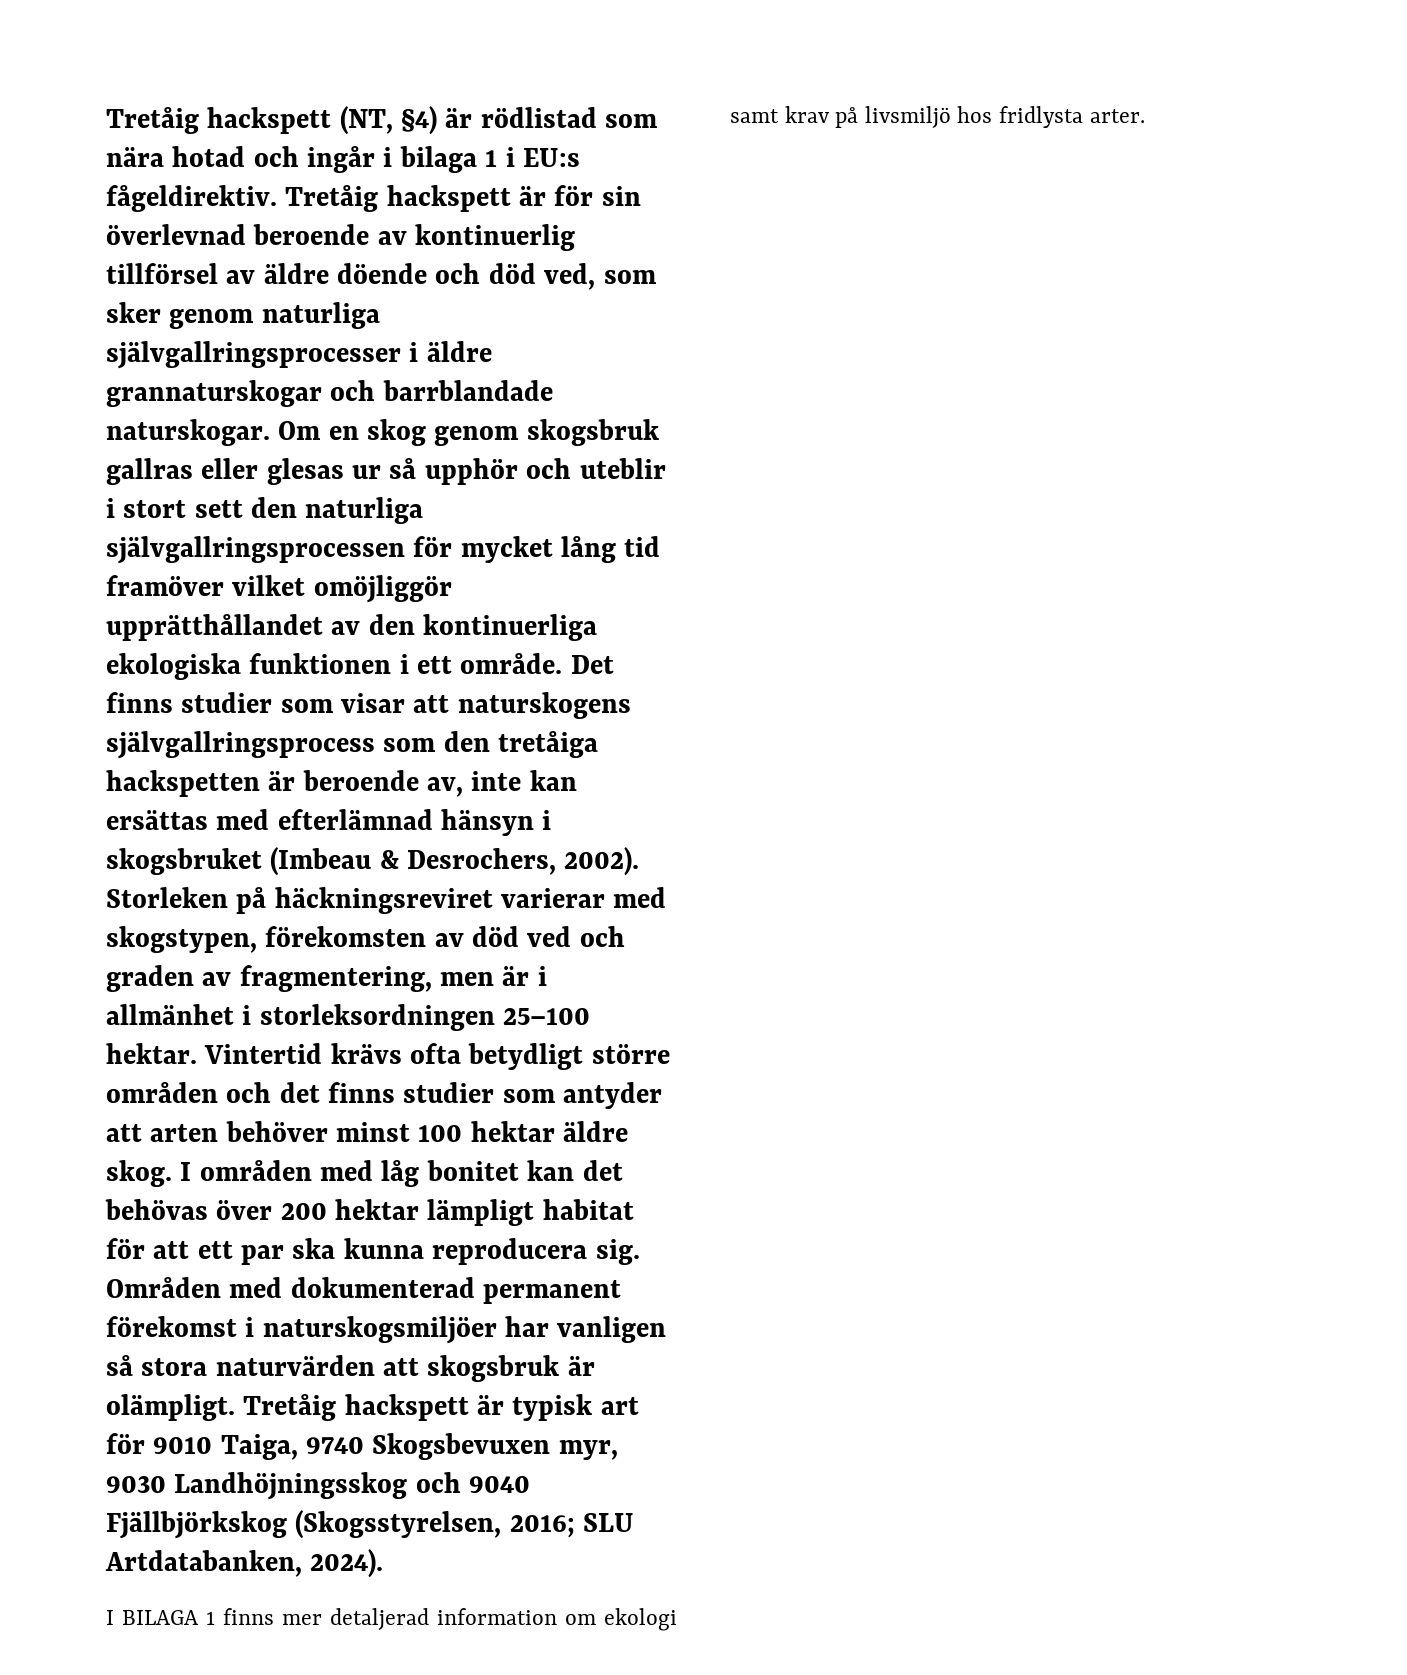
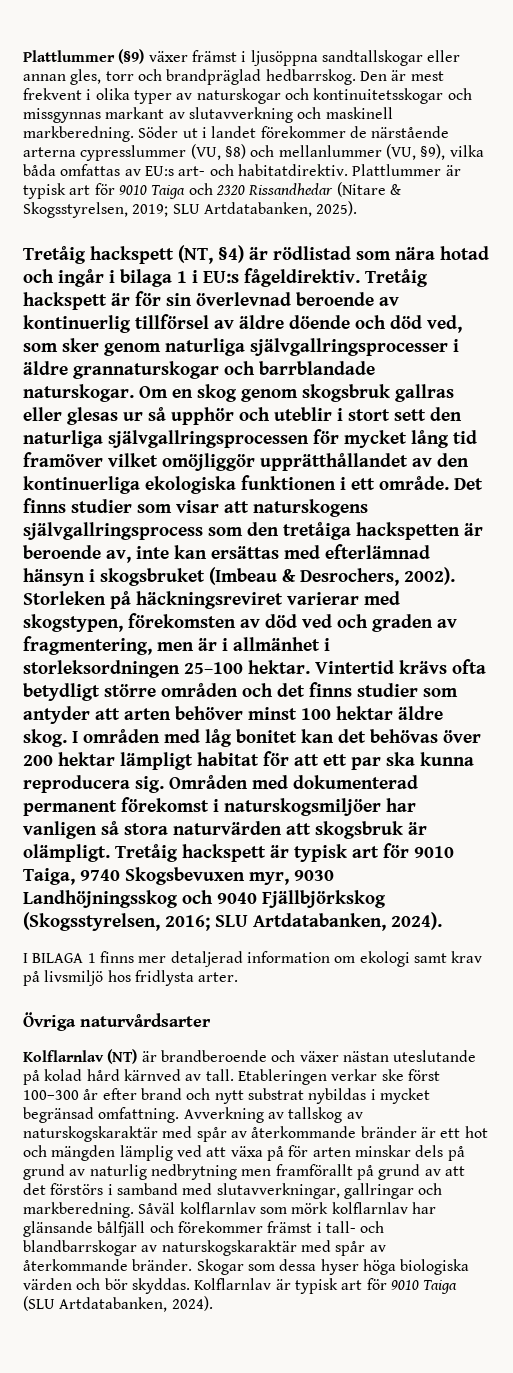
(106, 120) none -> [23,49,461,66] [23,69,444,85] [23,88,472,104] [23,107,393,123] [23,126,450,142] [23,144,484,161] [23,164,461,176] [23,182,401,199] [23,201,358,218] Plattlummer (§9) växer främst i ljusöppna sandtallskogar eller annan gles, torr och brandpräglad hedbarrskog. Den är mest frekvent i olika typer av naturskogar och kontinuitetsskogar och missgynnas markant av slutavverkning och maskinell markberedning. Söder ut i landet förekommer de närstående arterna cypresslummer (VU, §8) och mellanlummer (VU, §9), vilka båda omfattas av EU:s art- och habitatdirektiv. Plattlummer är typisk art för 9010 Taiga och 2320 Rissandhedar (Nitare & Skogsstyrelsen, 2019; SLU Artdatabanken, 2025). //
(1145, 116) none -> [23,1012,211,1031] [23,1049,477,1064] [23,1069,440,1085] [23,1088,430,1104] [23,1107,363,1123] [23,1126,488,1142] [23,1145,465,1161] [23,1164,465,1180] [23,1183,443,1199] [23,1202,436,1218] [23,1221,385,1237] [23,1240,386,1256] [23,1259,470,1275] [23,1278,458,1294] [23,1296,213,1312] // Övriga naturvårdsarter // Kolflarnlav (NT) är brandberoende och växer nästan uteslutande på kolad hård kärnved av tall. Etableringen verkar ske först 100–300 år efter brand och nytt substrat nybildas i mycket begränsad omfattning. Avverkning av tallskog av naturskogskaraktär med spår av återkommande bränder är ett hot och mängden lämplig ved att växa på för arten minskar dels på grund av naturlig nedbrytning men framförallt på grund av att det förstörs i samband med slutavverkningar, gallringar och markberedning. Såväl kolflarnlav som mörk kolflarnlav har glänsande bålfjäll och förekommer främst i tall- och blandbarrskogar av naturskogskaraktär med spår av återkommande bränder. Skogar som dessa hyser höga biologiska värden och bör skyddas. Kolflarnlav är typisk art för 9010 Taiga (SLU Artdatabanken, 2024).

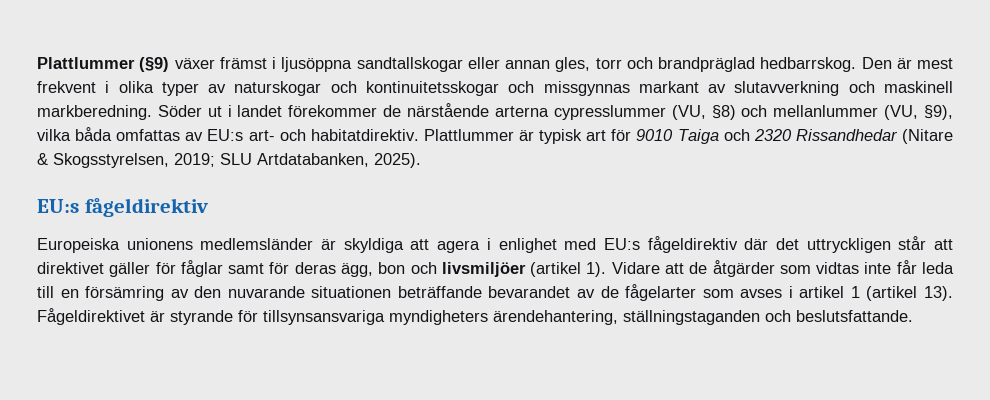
[23,245,489,264] [23,268,428,287] [23,291,399,310] [23,314,462,333] [23,338,459,356] [23,361,375,379] [23,384,454,402] [23,407,462,425] [23,429,477,448] [23,452,469,471] [23,475,483,494] [23,498,368,517] [23,522,483,540] [23,544,430,563] [23,567,455,586] [23,591,400,609] [23,613,457,632] [23,636,330,655] [23,659,486,678] [23,682,458,701] [23,706,443,724] [23,729,481,747] [23,751,474,770] [23,775,418,793] [23,797,416,816] [23,821,427,839] [23,843,454,862] [23,867,334,885] [23,890,386,908] [23,912,442,931] [23,951,483,967] [23,970,239,986] [23,1012,211,1031] [23,1049,477,1064] [23,1069,440,1085] [23,1088,430,1104] [23,1107,363,1123] [23,1126,488,1142] [23,1145,465,1161] [23,1164,465,1180] [23,1183,443,1199] [23,1202,436,1218] [23,1221,385,1237] [23,1240,386,1256] [23,1259,470,1275] [23,1278,458,1294] [23,1296,213,1312] Tretåig hackspett (NT, §4) är rödlistad som nära hotad och ingår i bilaga 1 i EU:s fågeldirektiv. Tretåig hackspett är för sin överlevnad beroende av kontinuerlig tillförsel av äldre döende och död ved, som sker genom naturliga självgallringsprocesser i äldre grannaturskogar och barrblandade naturskogar. Om en skog genom skogsbruk gallras eller glesas ur så upphör och uteblir i stort sett den naturliga självgallringsprocessen för mycket lång tid framöver vilket omöjliggör upprätthållandet av den kontinuerliga ekologiska funktionen i ett område. Det finns studier som visar att naturskogens självgallringsprocess som den tretåiga hackspetten är beroende av, inte kan ersättas med efterlämnad hänsyn i skogsbruket (Imbeau & Desrochers, 2002). Storleken på häckningsreviret varierar med skogstypen, förekomsten av död ved och graden av fragmentering, men är i allmänhet i storleksordningen 25–100 hektar. Vintertid krävs ofta betydligt större områden och det finns studier som antyder att arten behöver minst 100 hektar äldre skog. I områden med låg bonitet kan det behövas över 200 hektar lämpligt habitat för att ett par ska kunna reproducera sig. Områden med dokumenterad permanent förekomst i naturskogsmiljöer har vanligen så stora naturvärden att skogsbruk är olämpligt. Tretåig hackspett är typisk art för 9010 Taiga, 9740 Skogsbevuxen myr, 9030 Landhöjningsskog och 9040 Fjällbjörkskog (Skogsstyrelsen, 2016; SLU Artdatabanken, 2024). // I BILAGA 1 finns mer detaljerad information om ekologi samt krav på livsmiljö hos fridlysta arter. // Övriga naturvårdsarter // Kolflarnlav (NT) är brandberoende och växer nästan uteslutande på kolad hård kärnved av tall. Etableringen verkar ske först 100–300 år efter brand och nytt substrat nybildas i mycket begränsad omfattning. Avverkning av tallskog av naturskogskaraktär med spår av återkommande bränder är ett hot och mängden lämplig ved att växa på för arten minskar dels på grund av naturlig nedbrytning men framförallt på grund av att det förstörs i samband med slutavverkningar, gallringar och markberedning. Såväl kolflarnlav som mörk kolflarnlav har glänsande bålfjäll och förekommer främst i tall- och blandbarrskogar av naturskogskaraktär med spår av återkommande bränder. Skogar som dessa hyser höga biologiska värden och bör skyddas. Kolflarnlav är typisk art för 9010 Taiga (SLU Artdatabanken, 2024). -> [37,198,208,217] [37,236,953,253] [37,260,955,277] [37,284,953,301] [37,308,913,325] EU:s fågeldirektiv // Europeiska unionens medlemsländer är skyldiga att agera i enlighet med EU:s fågeldirektiv där det uttryckligen står att direktivet gäller för fåglar samt för deras ägg, bon och livsmiljöer (artikel 1). Vidare att de åtgärder som vidtas inte får leda till en försämring av den nuvarande situationen beträffande bevarandet av de fågelarter som avses i artikel 1 (artikel 13). Fågeldirektivet är styrande för tillsynsansvariga myndigheters ärendehantering, ställningstaganden och beslutsfattande.

